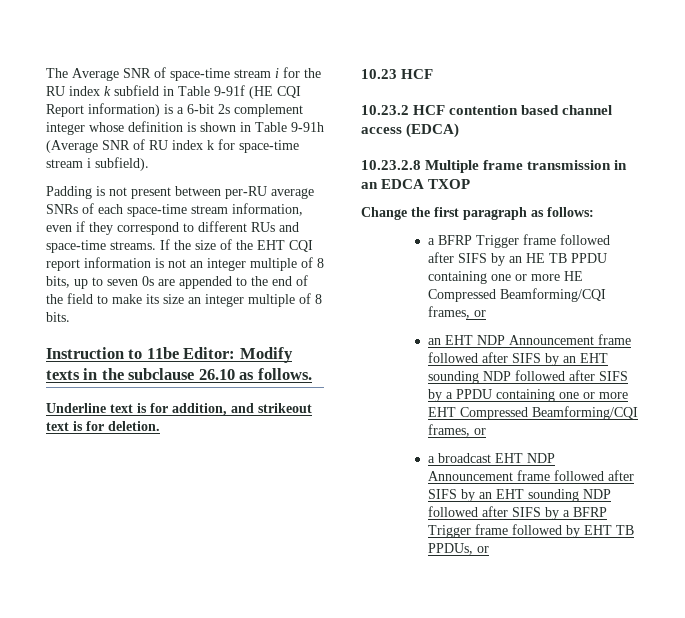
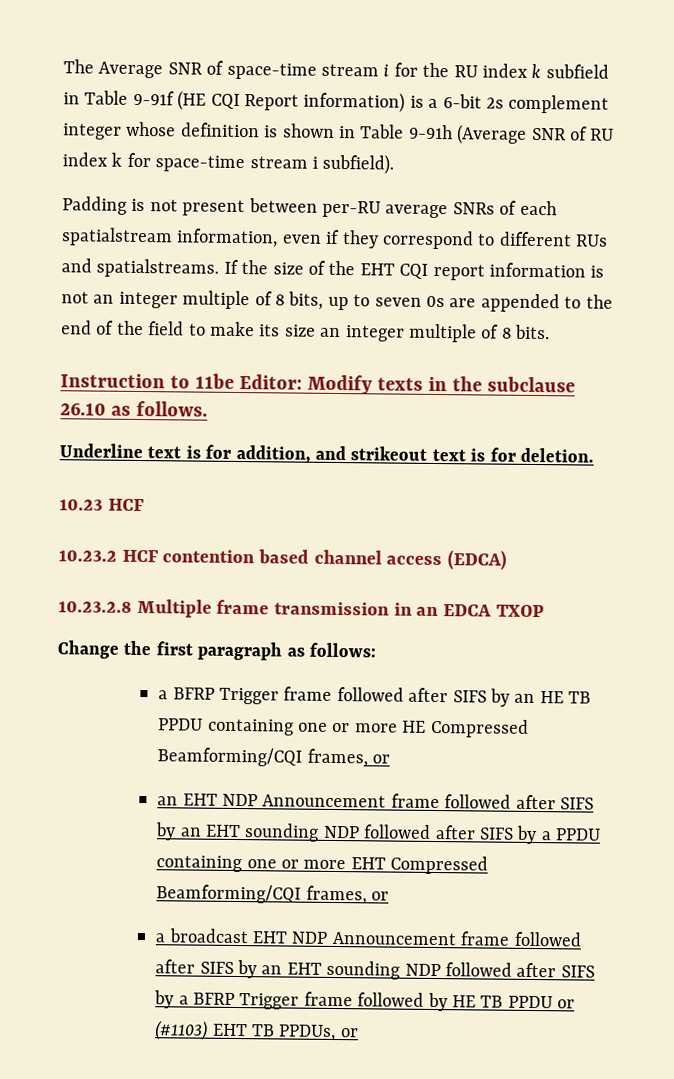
[127,204,228,217] space-time stream -> [61,227,173,247] spatialstream
[46,240,156,253] space-time streams. -> [96,258,220,278] spatialstreams.
(580, 531) none -> [452,995,576,1009] [154,1020,209,1041] HE TB PPDU or (#1103)

